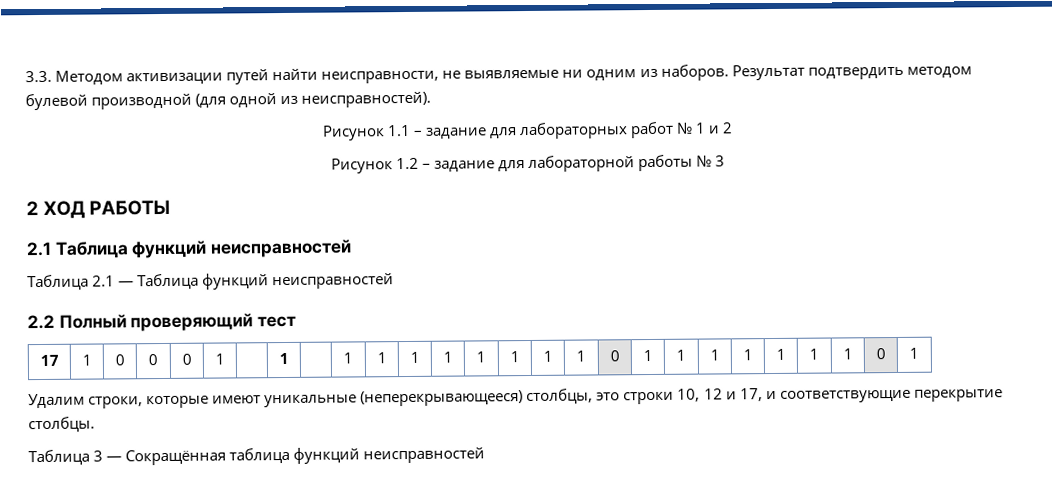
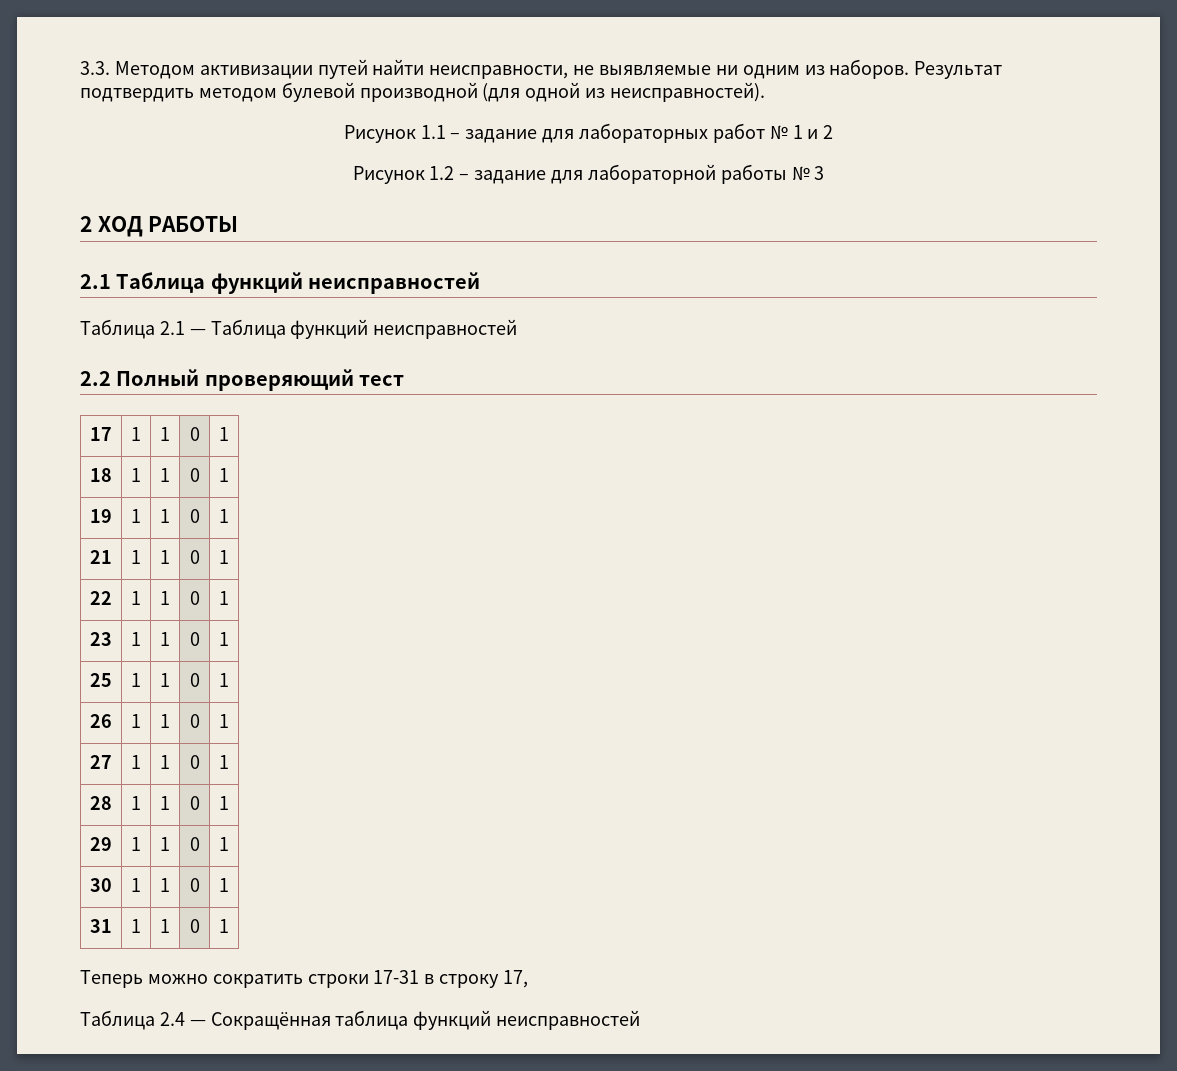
[114,354,125,366] [148,354,158,366] [181,353,192,365] [214,353,225,365] [278,352,289,365] [343,352,353,364] [376,352,387,364] [409,351,420,363] [442,351,453,363] [476,351,486,363] [509,351,520,363] [542,350,553,362] [576,350,586,362] [609,350,620,362] [642,349,653,362] [676,349,686,361] [709,349,720,361] [742,349,753,361] [775,348,786,360] [809,348,819,360] [842,348,853,360] [875,348,886,360] [909,347,919,359] [28,388,1003,409] [28,416,95,433] [28,449,104,466] 0 | 0 | 0 | 1 | | 1 | | 1 | 1 | 1 | 1 | 1 | 1 | 1 | 1 | 0 | 1 | 1 | 1 | 1 | 1 | 1 | 1 | 0 | 1 // Удалим строки, которые имеют уникальные (неперекрывающееся) столбцы, это строки 10, 12 и 17, и соответствующие перекрытие столбцы. // Таблица 3 -> [160,427,170,441] [189,427,200,441] [219,427,229,441] [90,468,112,482] [131,468,141,482] [160,468,170,482] [189,468,200,482] [219,468,229,482] [90,509,112,523] [131,509,141,523] [160,509,170,523] [189,509,200,523] [219,509,229,523] [90,550,112,564] [131,550,141,564] [160,550,170,564] [189,550,200,564] [219,550,229,564] [90,591,112,605] [131,591,141,605] [160,591,170,605] [189,591,200,605] [219,591,229,605] [90,632,112,646] [131,632,141,646] [160,632,170,646] [189,632,200,646] [219,632,229,646] [90,673,112,687] [131,673,141,687] [160,673,170,687] [189,673,200,687] [219,673,229,687] [90,714,112,728] [131,714,141,728] [160,714,170,728] [189,714,200,728] [219,714,229,728] [90,755,112,769] [131,755,141,769] [160,755,170,769] [189,755,200,769] [219,755,229,769] [90,796,112,810] [131,796,141,810] [160,796,170,810] [189,796,200,810] [219,796,229,810] [90,837,112,851] [131,837,141,851] [160,837,170,851] [189,837,200,851] [219,837,229,851] [90,878,112,892] [131,878,141,892] [160,878,170,892] [189,878,200,892] [219,878,229,892] [90,919,112,933] [131,919,141,933] [160,919,170,933] [189,919,200,933] [219,919,229,933] [80,970,529,988] [80,1010,185,1030] 1 | 0 | 1 // 18 | 1 | 1 | 0 | 1 // 19 | 1 | 1 | 0 | 1 // 21 | 1 | 1 | 0 | 1 // 22 | 1 | 1 | 0 | 1 // 23 | 1 | 1 | 0 | 1 // 25 | 1 | 1 | 0 | 1 // 26 | 1 | 1 | 0 | 1 // 27 | 1 | 1 | 0 | 1 // 28 | 1 | 1 | 0 | 1 // 29 | 1 | 1 | 0 | 1 // 30 | 1 | 1 | 0 | 1 // 31 | 1 | 1 | 0 | 1 // Теперь можно сократить строки 17-31 в строку 17, // Таблица 2.4

